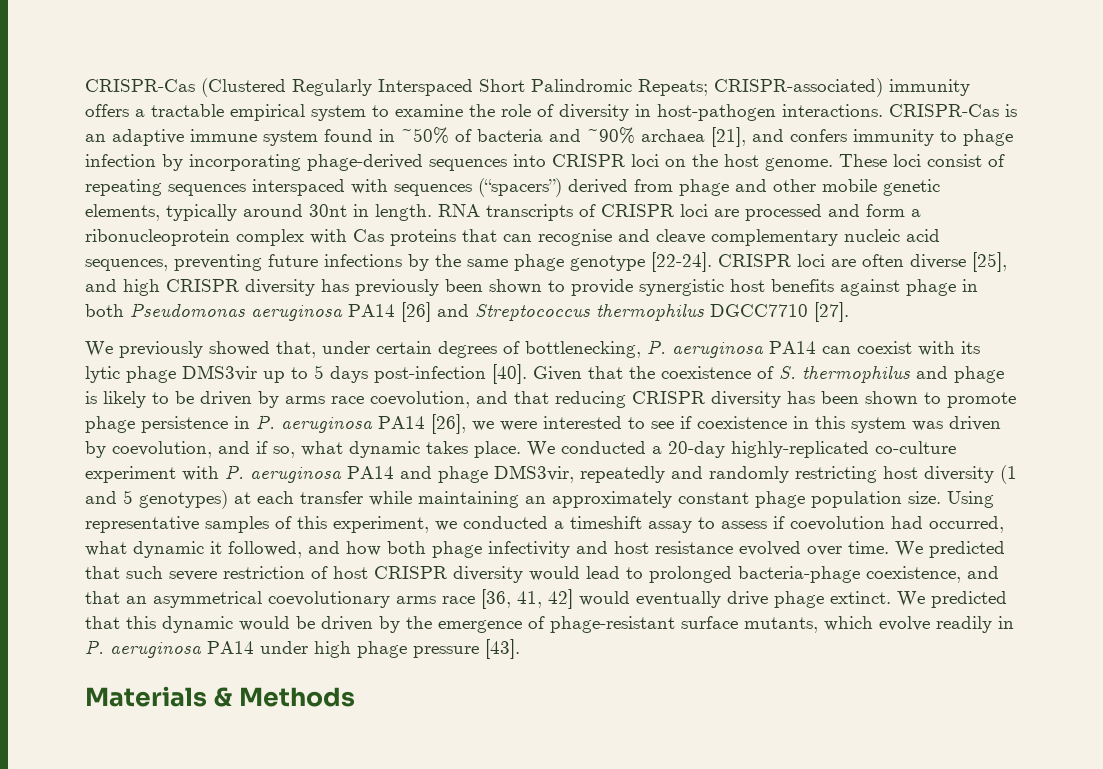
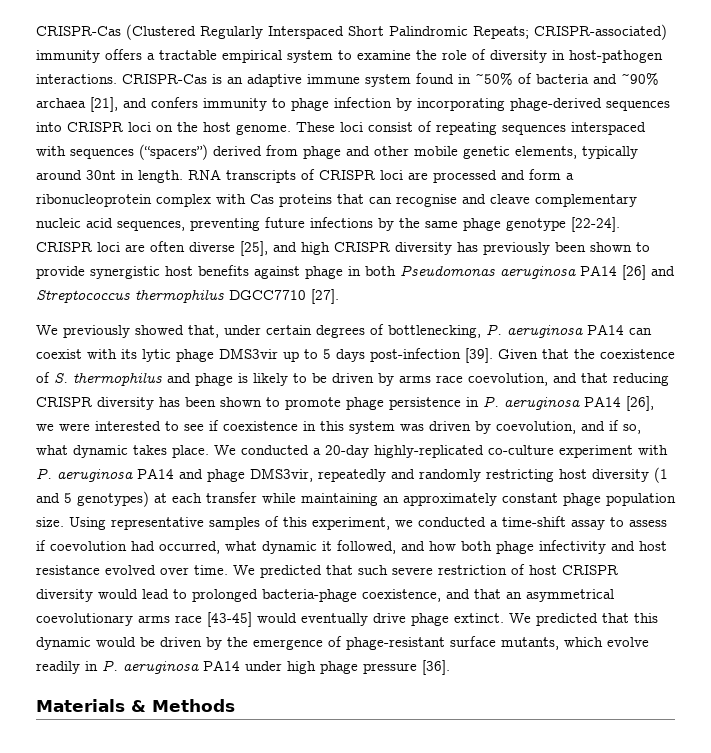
[492,364,527,384] [40]. -> [465,348,493,363] [39].
[570,516,642,529] timeshift -> [502,516,566,527] time-shift
[481,589,573,609] [36, 41, 42] -> [207,612,252,627] [43-45]
[485,639,520,659] [43]. -> [422,660,450,675] [36].

